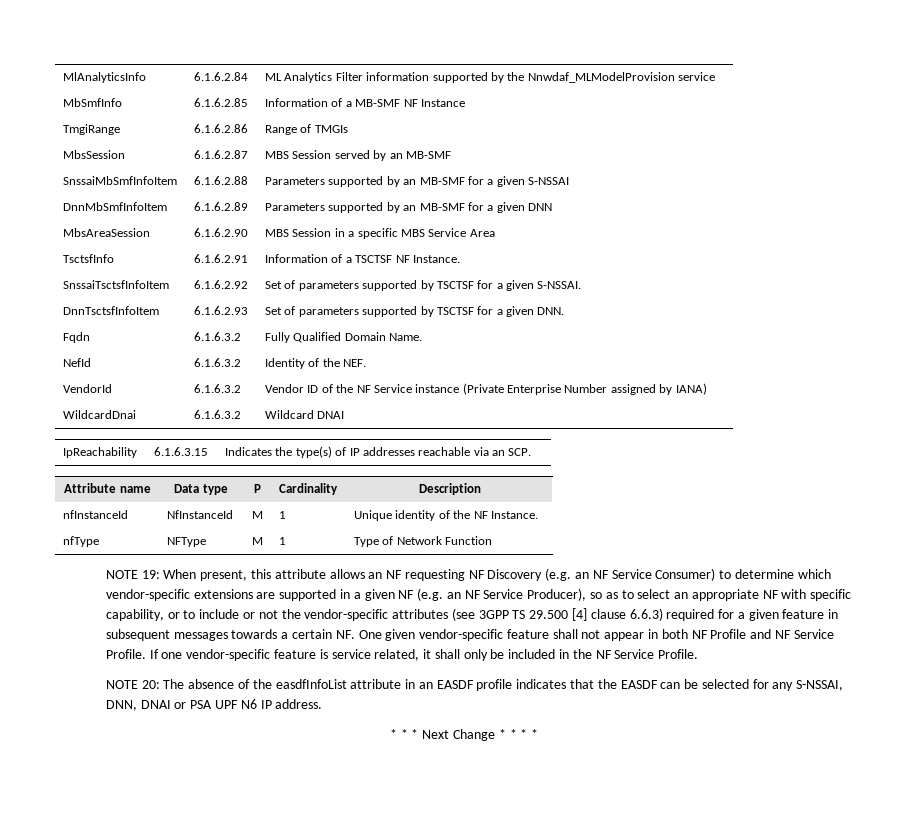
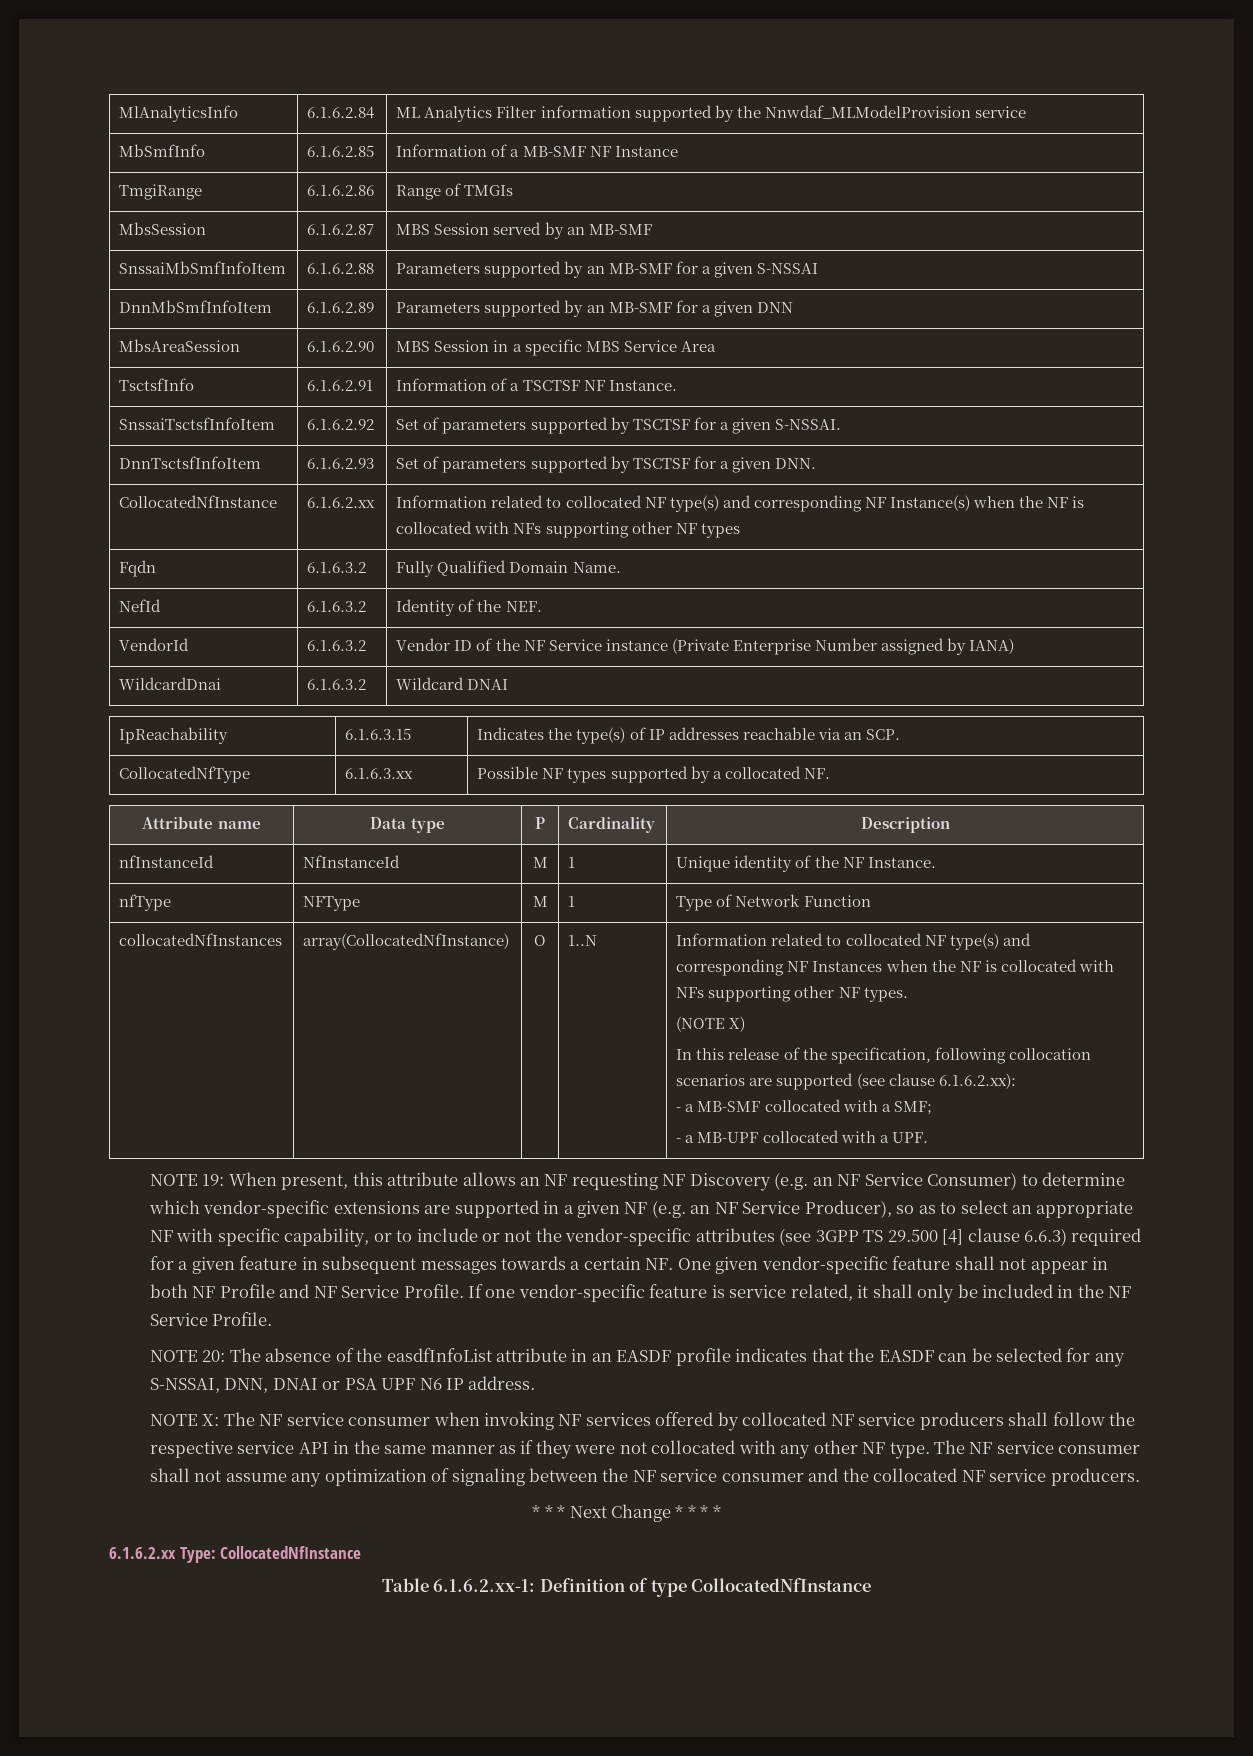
(565, 311) none -> [119,495,278,508] [307,497,376,508] [396,495,1085,512] [396,521,740,538] // CollocatedNfInstance | 6.1.6.2.xx | Information related to collocated NF type(s) and corresponding NF Instance(s) when the NF is collocated with NFs supporting other NF types
(532, 452) none -> [119,766,251,783] [345,768,414,779] [477,766,830,783] // CollocatedNfType | 6.1.6.3.xx | Possible NF types supported by a collocated NF.
(493, 540) none -> [119,933,283,946] [303,933,510,950] [534,935,546,946] [568,935,598,946] [676,933,1031,950] [676,959,1114,976] [676,986,908,1002] [676,1016,746,1032] [676,1047,1091,1064] [676,1073,1016,1090] [676,1099,932,1115] [676,1130,928,1143] // collocatedNfInstances | array(CollocatedNfInstance) | O | 1..N | Information related to collocated NF type(s) and corresponding NF Instances when the NF is collocated with NFs supporting other NF types. // (NOTE X) // In this release of the specification, following collocation scenarios are supported (see clause 6.1.6.2.xx): // - a MB-SMF collocated with a SMF; // - a MB-UPF collocated with a UPF.
(323, 704) none -> [149,1412,1135,1431] [149,1440,1141,1459] [149,1468,1140,1487] // NOTE X: The NF service consumer when invoking NF services offered by collocated NF service producers shall follow the respective service API in the same manner as if they were not collocated with any other NF type. The NF service consumer shall not assume any optimization of signaling between the NF service consumer and the collocated NF service producers.
(539, 734) none -> [109,1546,362,1563] [381,1578,872,1597] // 6.1.6.2.xx Type: CollocatedNfInstance // Table 6.1.6.2.xx-1: Definition of type CollocatedNfInstance

